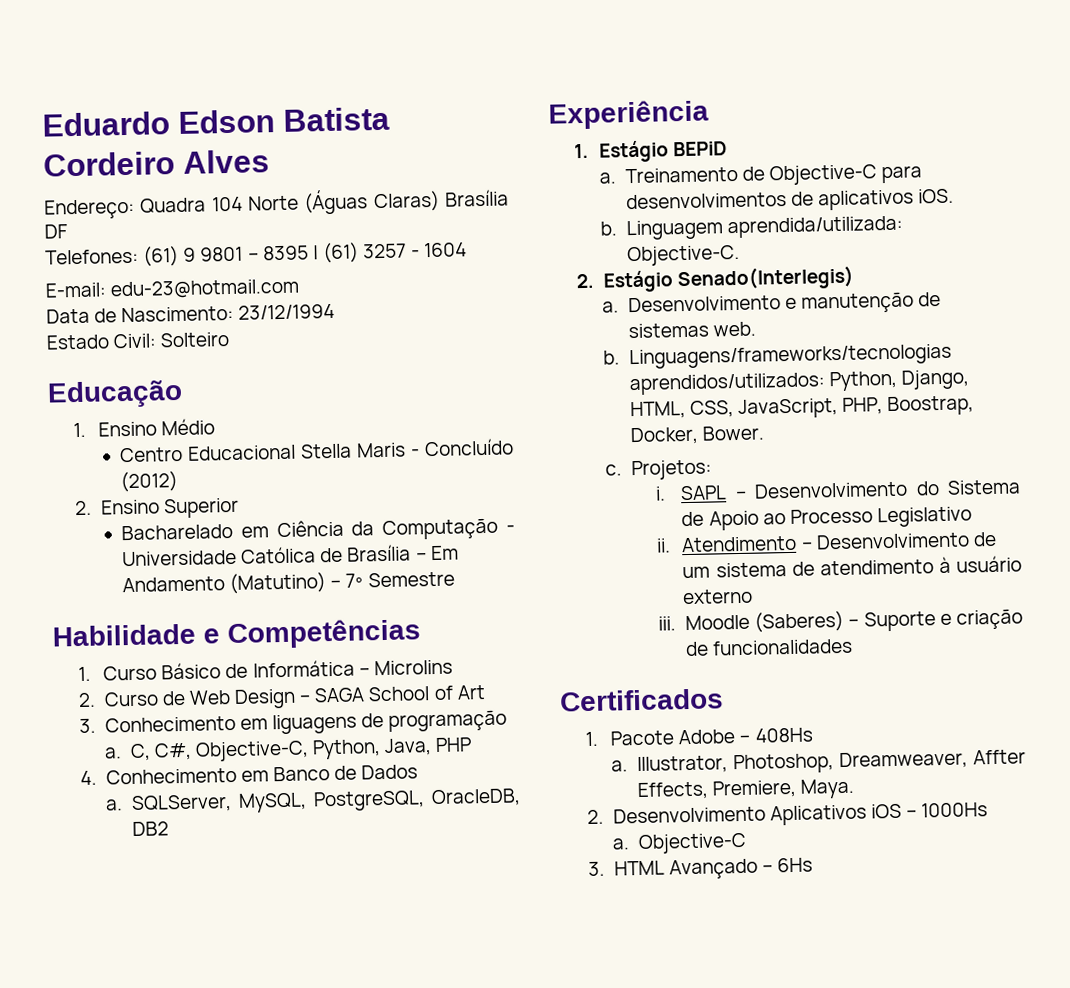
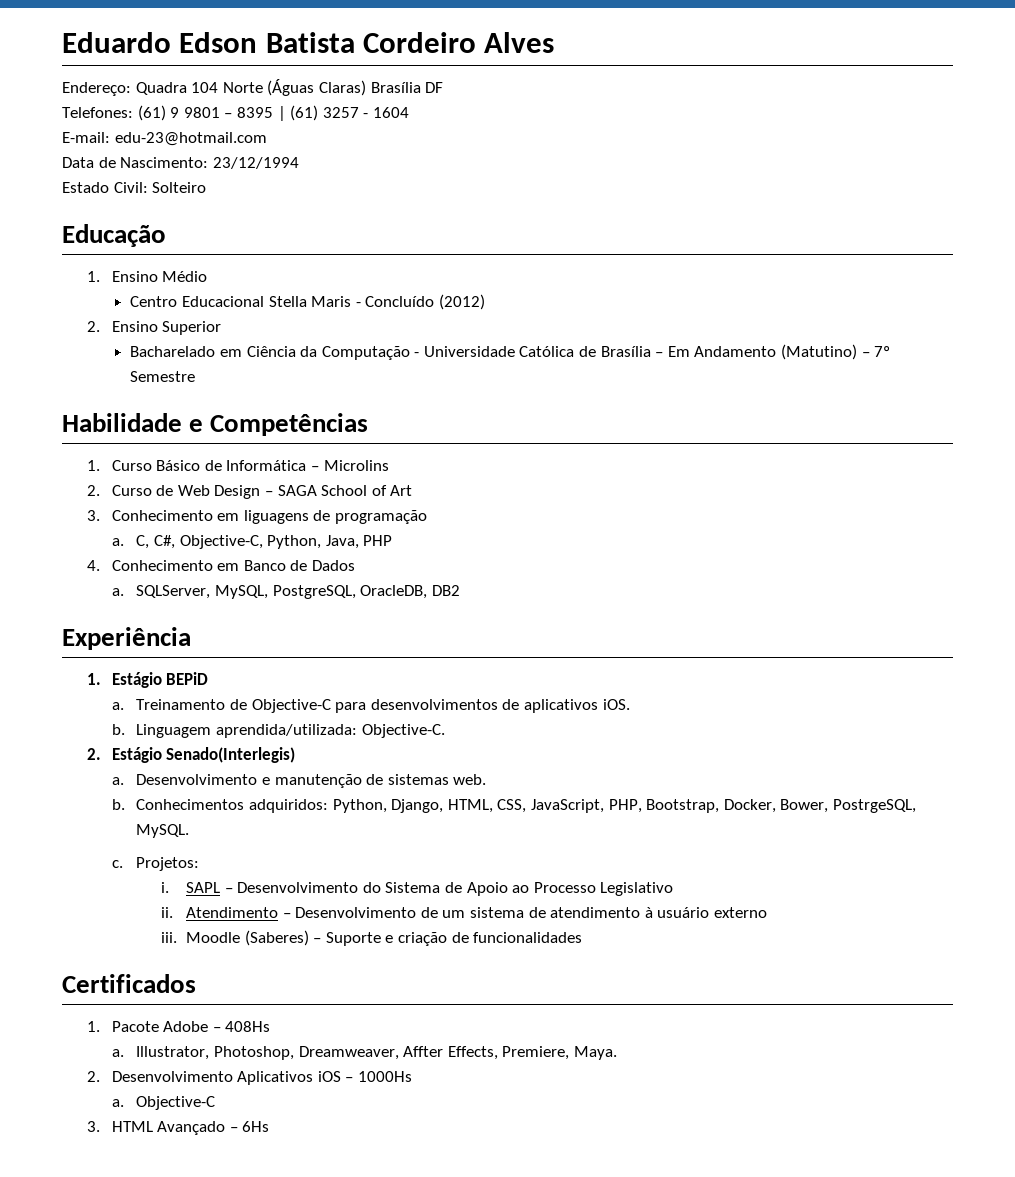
[628,343,952,370] [628,372,826,396] Linguagens/frameworks/tecnologias aprendidos/utilizados: -> [136,799,329,813] Conhecimentos adquiridos:
[887,395,975,417] [629,425,764,446] Boostrap, Docker, Bower. -> [646,799,916,813] [136,824,190,838] Bootstrap, Docker, Bower, PostrgeSQL, MySQL.

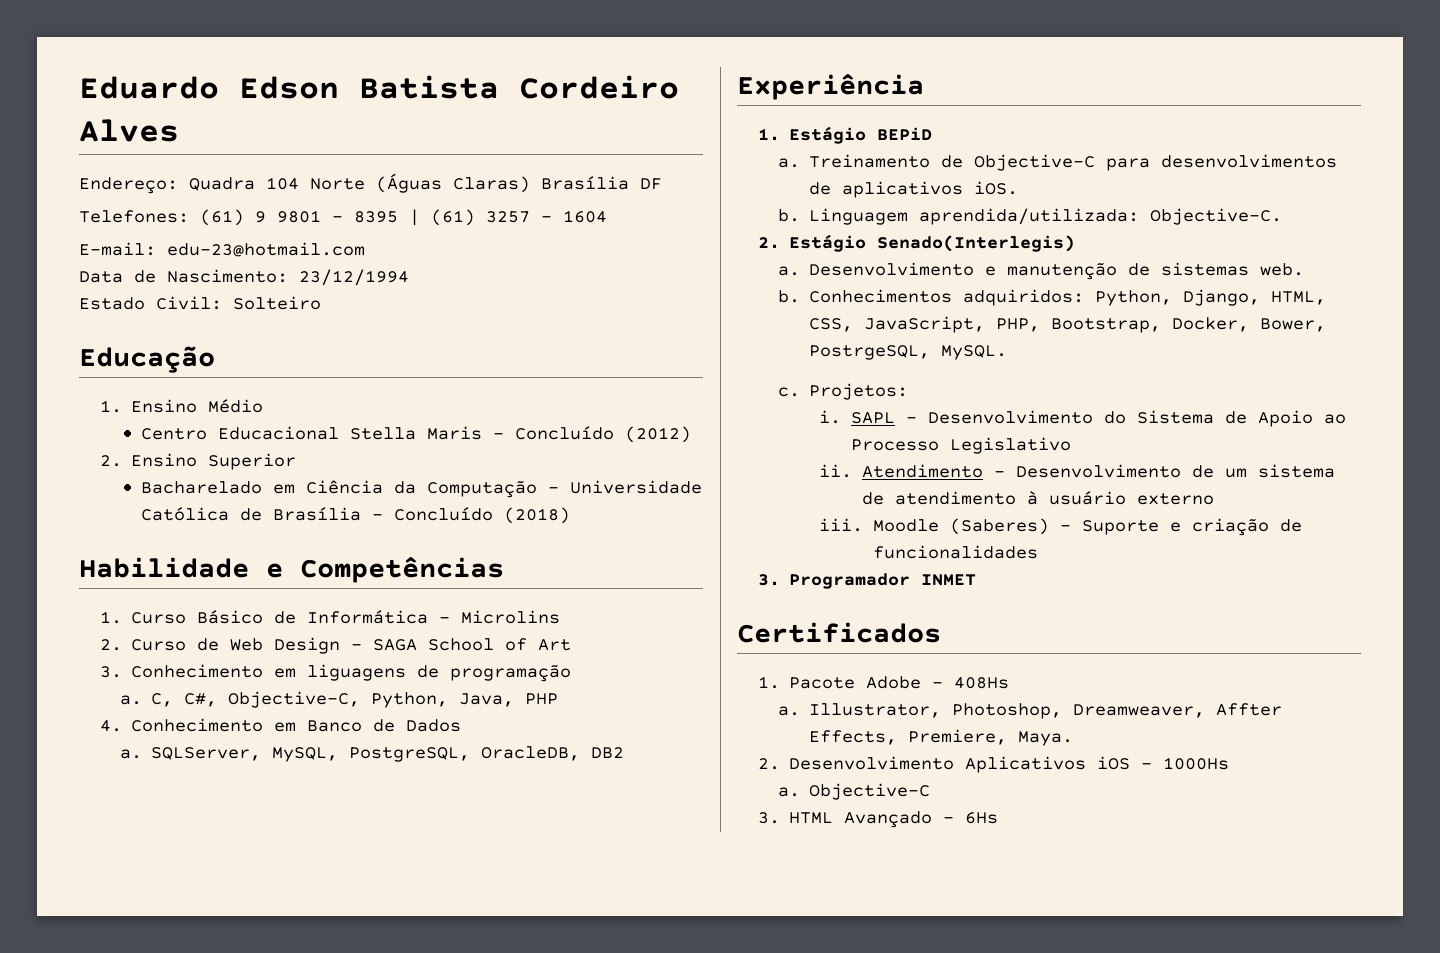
[667,344,891,360] [130,371,196,382] Em Andamento (Matutino) – 7º Semestre -> [393,507,570,524] Concluído (2018)
(583, 937) none -> [757,573,976,589] // 3. Programador INMET

